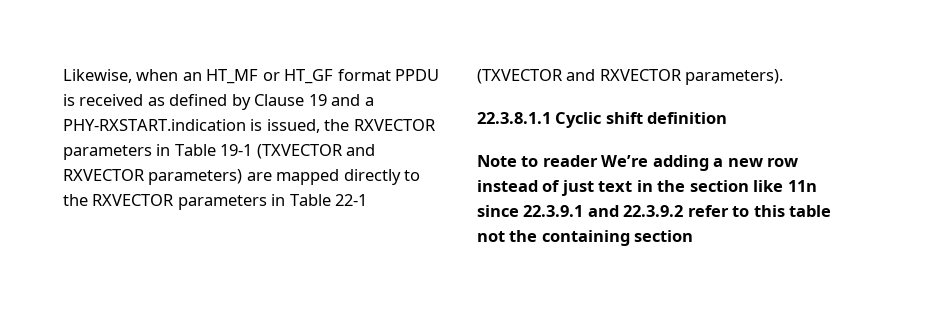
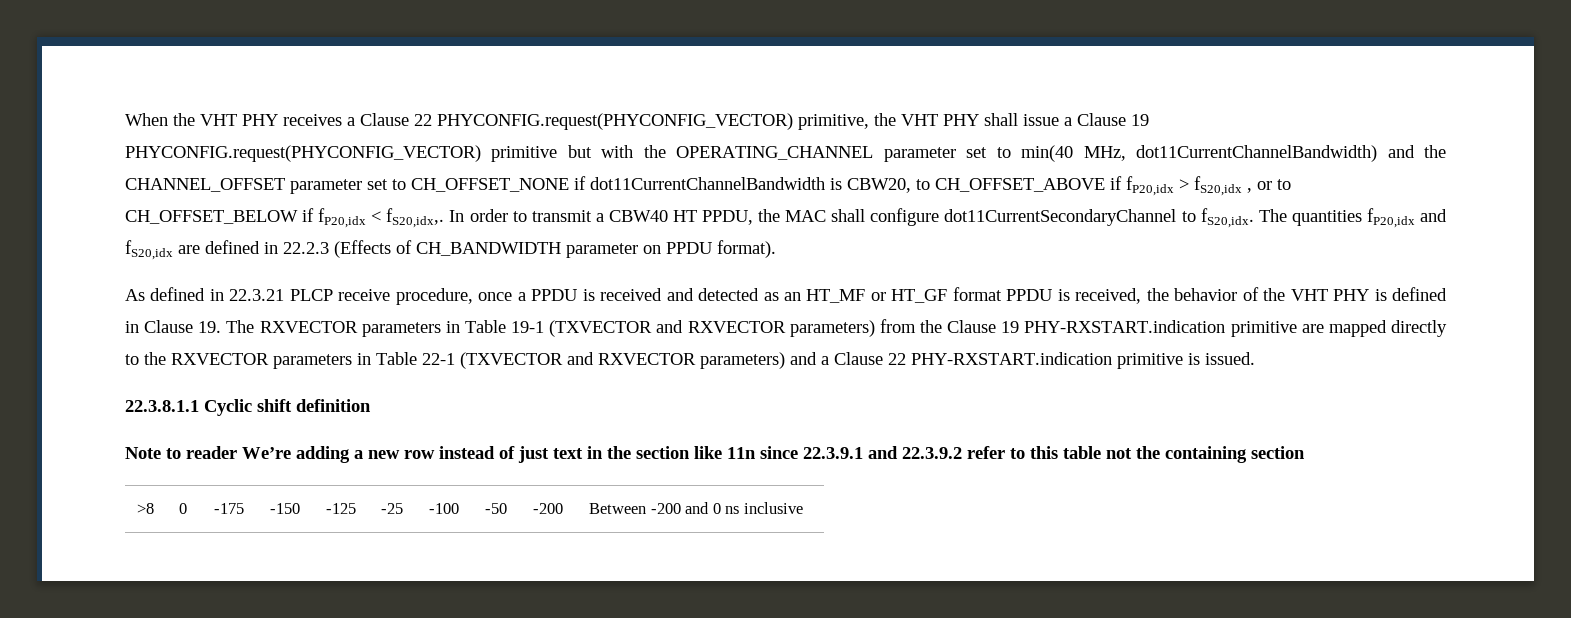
[63,69,179,83] Likewise, when -> [125,113,1149,130] [125,145,1446,162] [125,176,1291,196] [125,208,1448,228] [125,240,776,260] [125,287,779,305] When the VHT PHY receives a Clause 22 PHYCONFIG.request(PHYCONFIG_VECTOR) primitive, the VHT PHY shall issue a Clause 19 PHYCONFIG.request(PHYCONFIG_VECTOR) primitive but with the OPERATING_CHANNEL parameter set to min(40 MHz, dot11CurrentChannelBandwidth) and the CHANNEL_OFFSET parameter set to CH_OFFSET_NONE if dot11CurrentChannelBandwidth is CBW20, to CH_OFFSET_ABOVE if fP20,idx > fS20,idx , or to CH_OFFSET_BELOW if fP20,idx < fS20,idx,. In order to transmit a CBW40 HT PPDU, the MAC shall configure dot11CurrentSecondaryChannel to fS20,idx. The quantities fP20,idx and fS20,idx are defined in 22.2.3 (Effects of CH_BANDWIDTH parameter on PPDU format). // As defined in 22.3.21 PLCP receive procedure, once a PPDU is received and detected as
[79,94,374,110] [63,119,350,133] received as defined by Clause 19 and a PHY-RXSTART.indication is issued, the -> [1075,287,1448,304] [125,320,255,333] received, the behavior of the VHT PHY is defined in Clause 19. The
(243, 177) none -> [879,319,1297,337] from the Clause 19 PHY-RXSTART.indication primitive
[685,69,784,85] parameters). -> [700,352,1255,369] parameters) and a Clause 22 PHY-RXSTART.indication primitive is issued.
(694, 236) none -> [137,503,155,514] [179,503,188,514] [214,503,245,514] [270,503,301,514] [326,503,357,514] [381,503,404,514] [429,503,460,514] [485,503,508,514] [533,503,564,514] [589,502,803,514] // >8 | 0 | -175 | -150 | -125 | -25 | -100 | -50 | -200 | Between -200 and 0 ns inclusive

